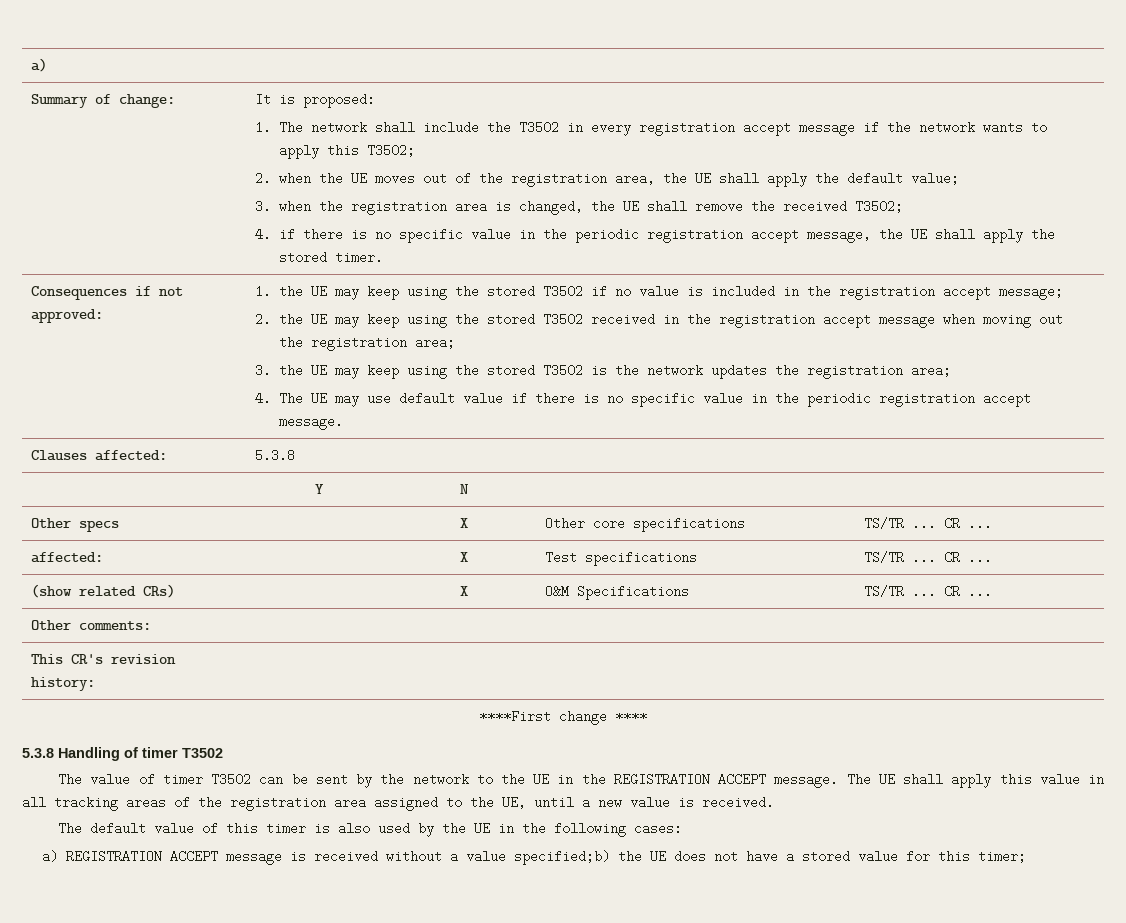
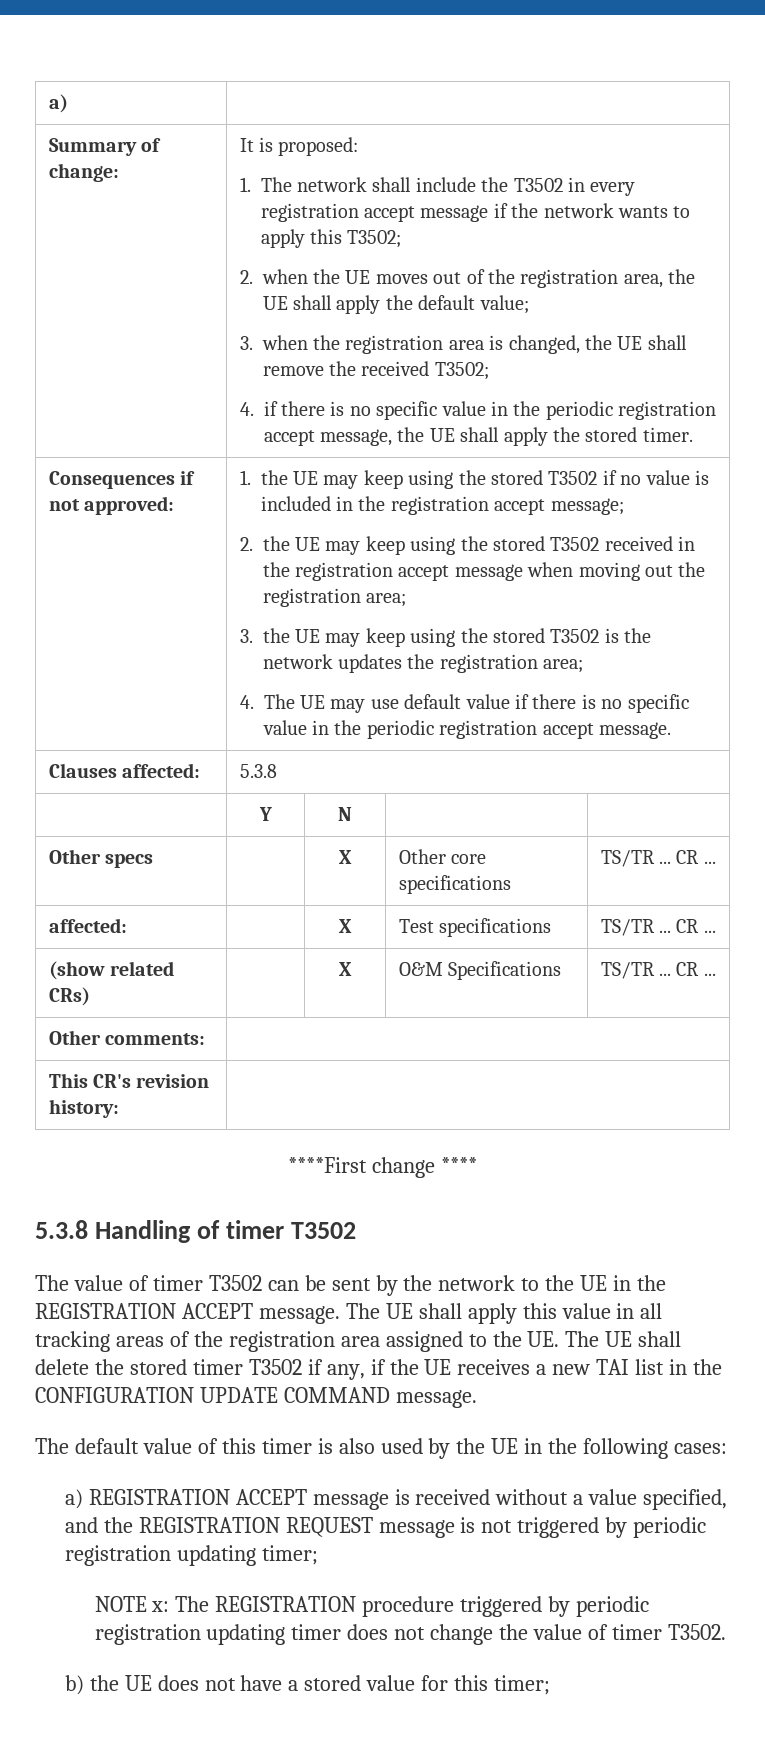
[502,796,774,809] UE, until a new value is received. -> [527,1331,682,1347] [35,1359,723,1380] [35,1387,477,1408] UE. The UE shall delete the stored timer T3502 if any, if the UE receives a new TAI list in the CONFIGURATION UPDATE COMMAND message.
[513,850,610,865] specified;b) -> [643,1489,728,1510] [64,1517,707,1538] [64,1545,318,1566] [94,1596,650,1617] [94,1624,726,1645] [64,1675,84,1695] specified, and the REGISTRATION REQUEST message is not triggered by periodic registration updating timer; // NOTE x: The REGISTRATION procedure triggered by periodic registration updating timer does not change the value of timer T3502. // b)

